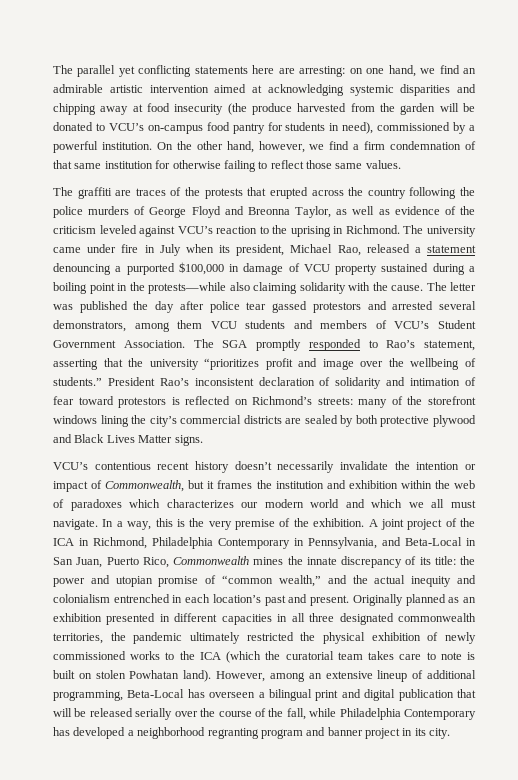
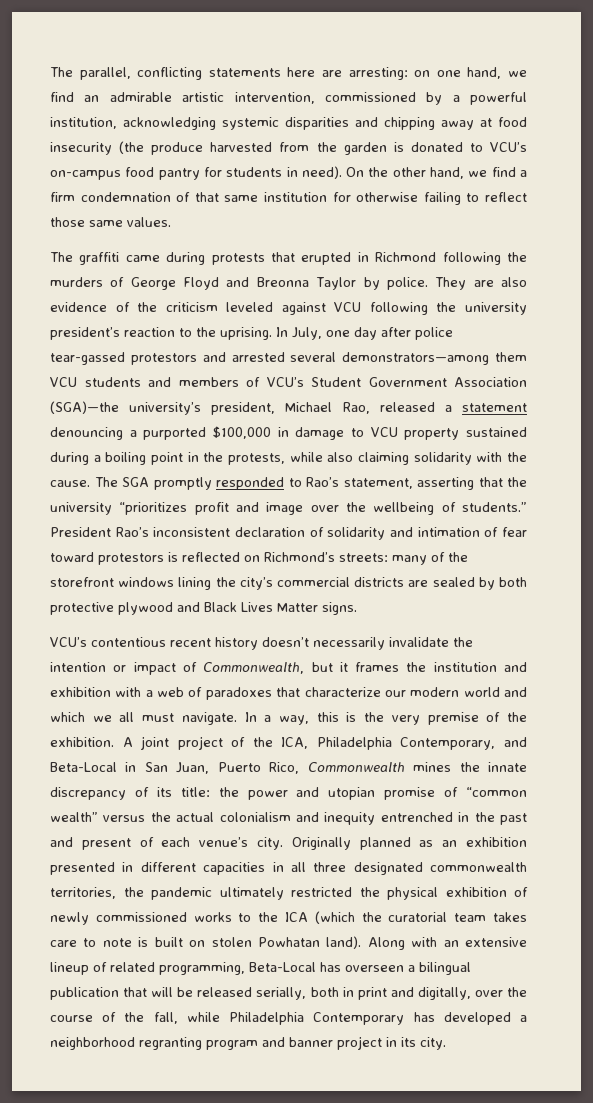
[53,65,135,77] The parallel yet -> [50,67,131,80] The parallel,
[149,84,262,93] intervention aimed at -> [234,92,527,105] [50,117,117,129] intervention, commissioned by a powerful institution,
[439,103,475,112] will be -> [393,142,404,152] is
[342,122,476,134] [53,141,152,153] need), commissioned by a powerful institution. -> [301,166,342,179] need).
[258,141,305,153] however, -> (465, 173) none
[115,187,476,199] [53,206,83,218] are traces of the protests that erupted across the country following the police -> [125,252,527,265] came during protests that erupted in Richmond following the
[295,206,390,218] Taylor, as well as -> [316,277,527,290] Taylor by police. They are also
[177,225,476,237] [53,244,230,256] VCU’s reaction to the uprising in Richmond. The university came under fire in July when its -> [334,302,527,315] [50,327,453,340] [50,352,527,365] [50,377,527,387] [50,401,202,415] VCU following the university president’s reaction to the uprising. In July, one day after police tear-gassed protestors and arrested several demonstrators—among them VCU students and members of VCU’s Student Government Association (SGA)—the university’s
[288,263,300,272] of -> [351,428,364,437] to
[148,282,226,294] protests—while -> [227,452,323,465] protests, while
[450,282,476,291] [53,301,476,313] [53,320,476,332] [53,339,214,348] letter was published the day after police tear gassed protestors and arrested several demonstrators, among them VCU students and members of VCU’s Student Government Association. The -> (118, 482) none
[400,480,450,489] within the -> [115,687,153,697] with a
[129,499,234,508] which characterizes -> [276,687,381,697] that characterize
[53,537,377,549] ICA in Richmond, Philadelphia Contemporary in Pennsylvania, -> [281,737,496,750] ICA, Philadelphia Contemporary,
[278,575,476,587] [53,594,350,606] wealth,” and the actual inequity and colonialism entrenched in each location’s past and present. -> [50,812,527,825] [50,837,283,850] wealth” versus the actual colonialism and inequity entrenched in the past and present of each venue’s city.
[216,671,305,682] However, among -> [367,937,438,950] Along with
[427,670,476,679] additional -> [110,962,155,972] related
[315,689,396,701] print and digital -> (471, 968) none
[135,708,173,720] serially -> [256,987,471,1000] serially, both in print and digitally,

